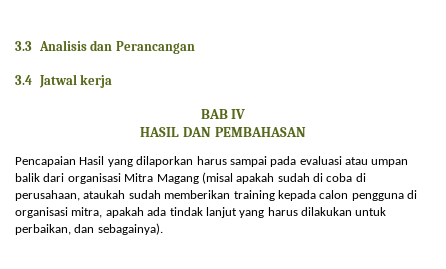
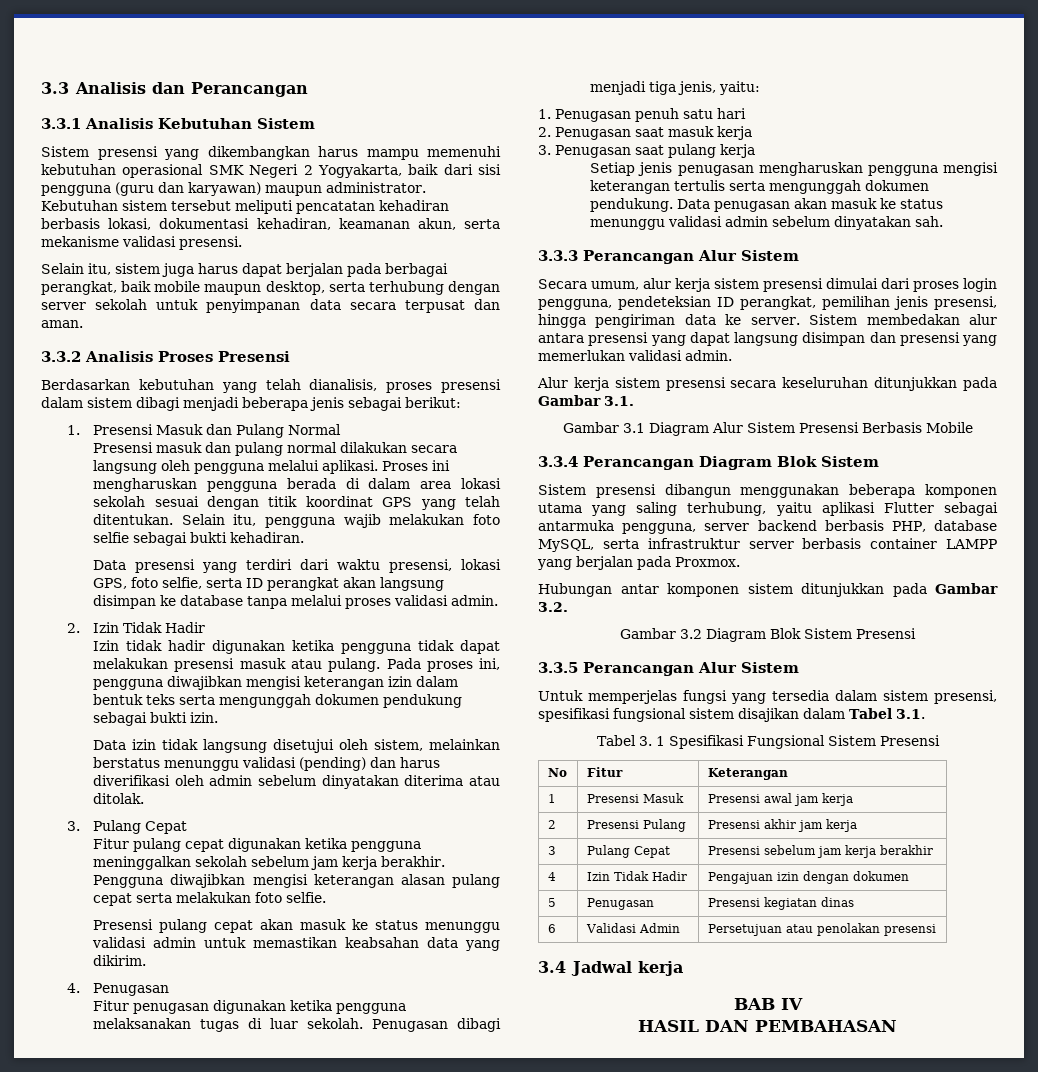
[15,74,77,88] 3.4 Jatwal -> [41,118,315,129] [41,146,501,160] [41,164,501,178] [41,182,426,196] [41,200,449,214] [41,218,501,230] [41,236,242,250] [41,263,448,277] [41,281,501,295] [41,299,501,313] [41,320,83,328] [41,351,290,362] [41,379,501,393] [41,397,461,411] [67,424,342,438] [93,442,458,456] [93,460,451,474] [93,478,501,492] [93,496,500,510] [93,514,500,528] [93,532,305,546] [93,559,501,573] [93,577,445,591] [93,595,499,609] [67,622,206,633] [93,640,500,654] [93,658,500,672] [93,676,459,690] [93,694,463,708] [93,712,219,726] [93,739,500,753] [93,757,441,771] [93,775,500,789] [93,793,145,804] [67,820,188,834] [93,838,422,852] [93,856,446,870] [93,874,500,888] [93,892,327,906] [93,919,500,933] [92,937,500,951] [93,955,147,966] [67,983,170,996] [93,1000,407,1014] [93,1018,501,1032] [590,81,761,95] [538,108,746,122] [538,126,752,140] [538,144,755,158] [590,162,998,176] [590,180,930,194] [590,198,944,212] [590,216,944,230] [538,250,799,264] [538,278,997,292] [538,296,997,310] [538,314,997,328] [538,332,997,346] [538,350,732,361] [537,377,997,391] [538,395,634,406] [562,422,973,436] [538,456,879,470] [538,484,997,498] [538,502,998,516] [538,520,997,534] [538,538,997,552] [537,556,740,570] [538,583,998,597] [538,602,568,612] [620,628,916,642] [538,662,799,676] [538,690,997,704] [538,708,925,722] [596,735,940,749] [547,768,567,777] [586,767,623,777] [707,768,788,780] [547,794,556,803] [586,793,684,803] [707,793,853,806] [547,820,556,829] [586,819,686,832] [707,819,857,832] [547,846,556,855] [586,845,670,858] [707,845,933,858] [547,872,556,881] [586,871,687,881] [707,871,909,884] [547,898,556,907] [586,898,654,910] [707,897,854,910] [547,924,556,933] [585,923,680,933] [707,923,936,936] [538,961,632,976] 3.3.1 Analisis Kebutuhan Sistem // Sistem presensi yang dikembangkan harus mampu memenuhi kebutuhan operasional SMK Negeri 2 Yogyakarta, baik dari sisi pengguna (guru dan karyawan) maupun administrator. Kebutuhan sistem tersebut meliputi pencatatan kehadiran berbasis lokasi, dokumentasi kehadiran, keamanan akun, serta mekanisme validasi presensi. // Selain itu, sistem juga harus dapat berjalan pada berbagai perangkat, baik mobile maupun desktop, serta terhubung dengan server sekolah untuk penyimpanan data secara terpusat dan aman. // 3.3.2 Analisis Proses Presensi // Berdasarkan kebutuhan yang telah dianalisis, proses presensi dalam sistem dibagi menjadi beberapa jenis sebagai berikut: // 1. Presensi Masuk dan Pulang Normal // Presensi masuk dan pulang normal dilakukan secara langsung oleh pengguna melalui aplikasi. Proses ini mengharuskan pengguna berada di dalam area lokasi sekolah sesuai dengan titik koordinat GPS yang telah ditentukan. Selain itu, pengguna wajib melakukan foto selfie sebagai bukti kehadiran. // Data presensi yang terdiri dari waktu presensi, lokasi GPS, foto selfie, serta ID perangkat akan langsung disimpan ke database tanpa melalui proses validasi admin. // 2. Izin Tidak Hadir // Izin tidak hadir digunakan ketika pengguna tidak dapat melakukan presensi masuk atau pulang. Pada proses ini, pengguna diwajibkan mengisi keterangan izin dalam bentuk teks serta mengunggah dokumen pendukung sebagai bukti izin. // Data izin tidak langsung disetujui oleh sistem, melainkan berstatus menunggu validasi (pending) dan harus diverifikasi oleh admin sebelum dinyatakan diterima atau ditolak. // 3. Pulang Cepat // Fitur pulang cepat digunakan ketika pengguna meninggalkan sekolah sebelum jam kerja berakhir. Pengguna diwajibkan mengisi keterangan alasan pulang cepat serta melakukan foto selfie. // Presensi pulang cepat akan masuk ke status menunggu validasi admin untuk memastikan keabsahan data yang dikirim. // 4. Penugasan // Fitur penugasan digunakan ketika pengguna melaksanakan tugas di luar sekolah. Penugasan dibagi menjadi tiga jenis, yaitu: // 1. Penugasan penuh satu hari // 2. Penugasan saat masuk kerja // 3. Penugasan saat pulang kerja // Setiap jenis penugasan mengharuskan pengguna mengisi keterangan tertulis serta mengunggah dokumen pendukung. Data penugasan akan masuk ke status menunggu validasi admin sebelum dinyatakan sah. // 3.3.3 Perancangan Alur Sistem // Secara umum, alur kerja sistem presensi dimulai dari proses login pengguna, pendeteksian ID perangkat, pemilihan jenis presensi, hingga pengiriman data ke server. Sistem membedakan alur antara presensi yang dapat langsung disimpan dan presensi yang memerlukan validasi admin. // Alur kerja sistem presensi secara keseluruhan ditunjukkan pada Gambar 3.1. // Gambar 3.1 Diagram Alur Sistem Presensi Berbasis Mobile // 3.3.4 Perancangan Diagram Blok Sistem // Sistem presensi dibangun menggunakan beberapa komponen utama yang saling terhubung, yaitu aplikasi Flutter sebagai antarmuka pengguna, server backend berbasis PHP, database MySQL, serta infrastruktur server berbasis container LAMPP yang berjalan pada Proxmox. // Hubungan antar komponen sistem ditunjukkan pada Gambar 3.2. // Gambar 3.2 Diagram Blok Sistem Presensi // 3.3.5 Perancangan Alur Sistem // Untuk memperjelas fungsi yang tersedia dalam sistem presensi, spesifikasi fungsional sistem disajikan dalam Tabel 3.1. // Tabel 3. 1 Spesifikasi Fungsional Sistem Presensi // No | Fitur | Keterangan // 1 | Presensi Masuk | Presensi awal jam kerja // 2 | Presensi Pulang | Presensi akhir jam kerja // 3 | Pulang Cepat | Presensi sebelum jam kerja berakhir // 4 | Izin Tidak Hadir | Pengajuan izin dengan dokumen // 5 | Penugasan | Presensi kegiatan dinas // 6 | Validasi Admin | Persetujuan atau penolakan presensi // 3.4 Jadwal
[15,156,409,167] [15,172,366,184] [15,190,417,201] [15,207,387,218] [15,223,163,235] // Pencapaian Hasil yang dilaporkan harus sampai pada evaluasi atau umpan balik dari organisasi Mitra Magang (misal apakah sudah di coba di perusahaan, ataukah sudah memberikan training kepada calon pengguna di organisasi mitra, apakah ada tindak lanjut yang harus dilakukan untuk perbaikan, dan sebagainya). -> (897, 1026) none

